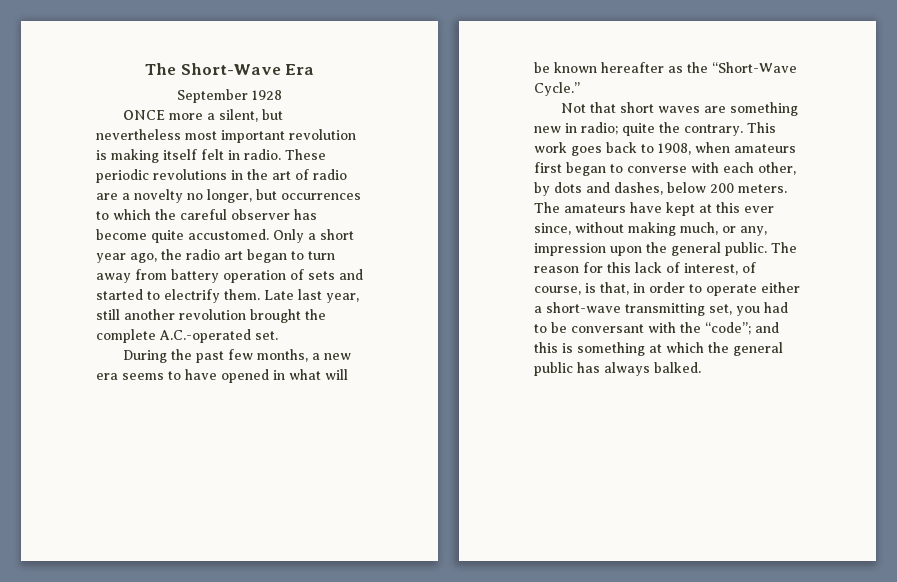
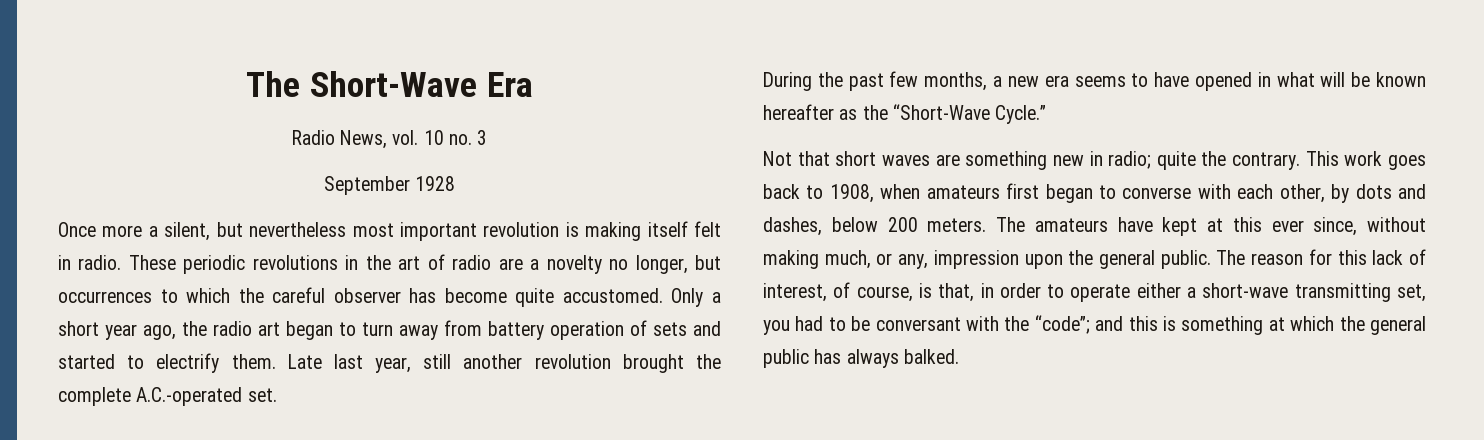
(315, 69) none -> [291,130,488,149] // Radio News, vol. 10 no. 3
[122,110,165,120] ONCE -> [58,222,96,237] Once

